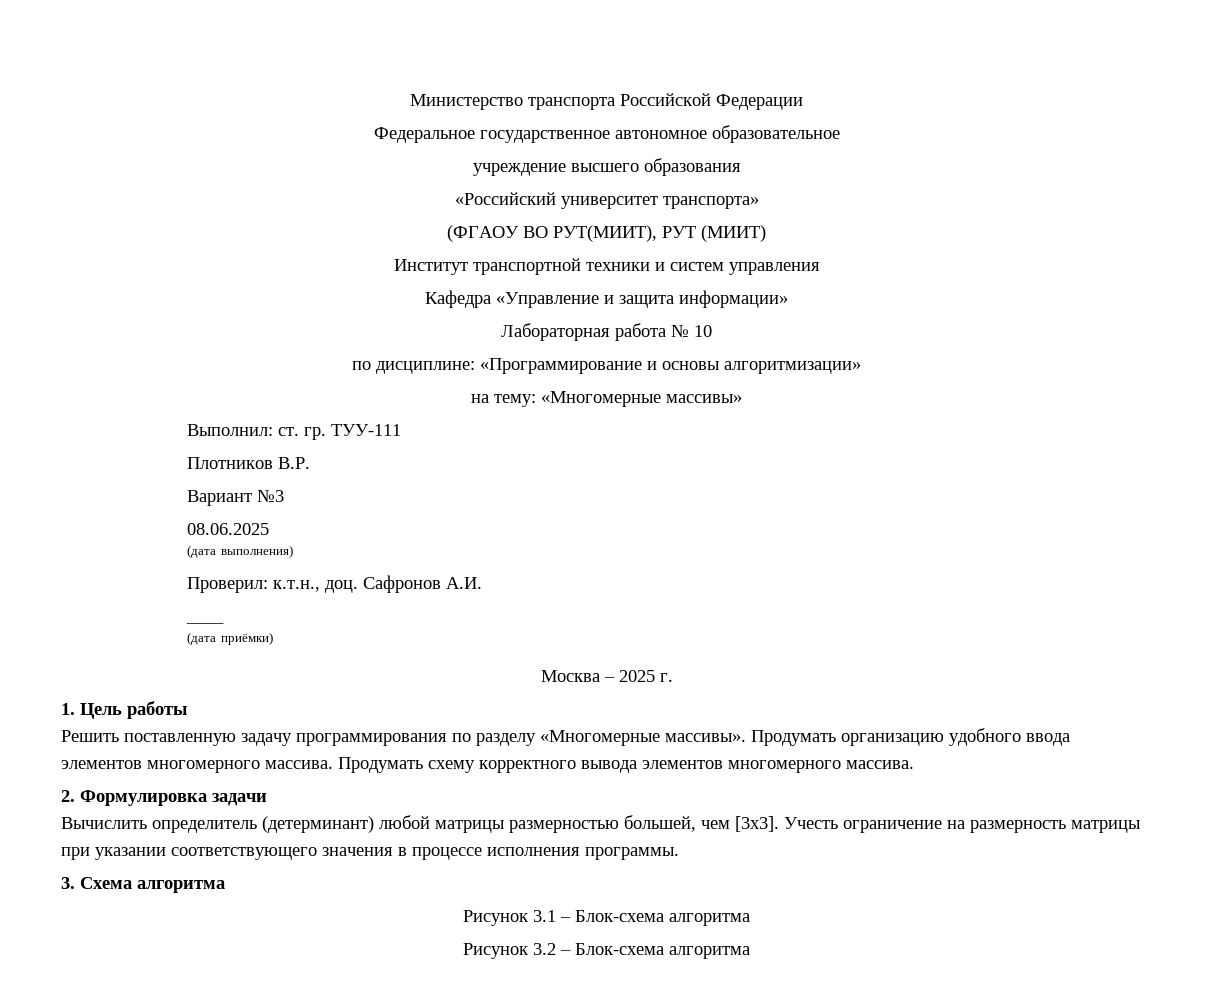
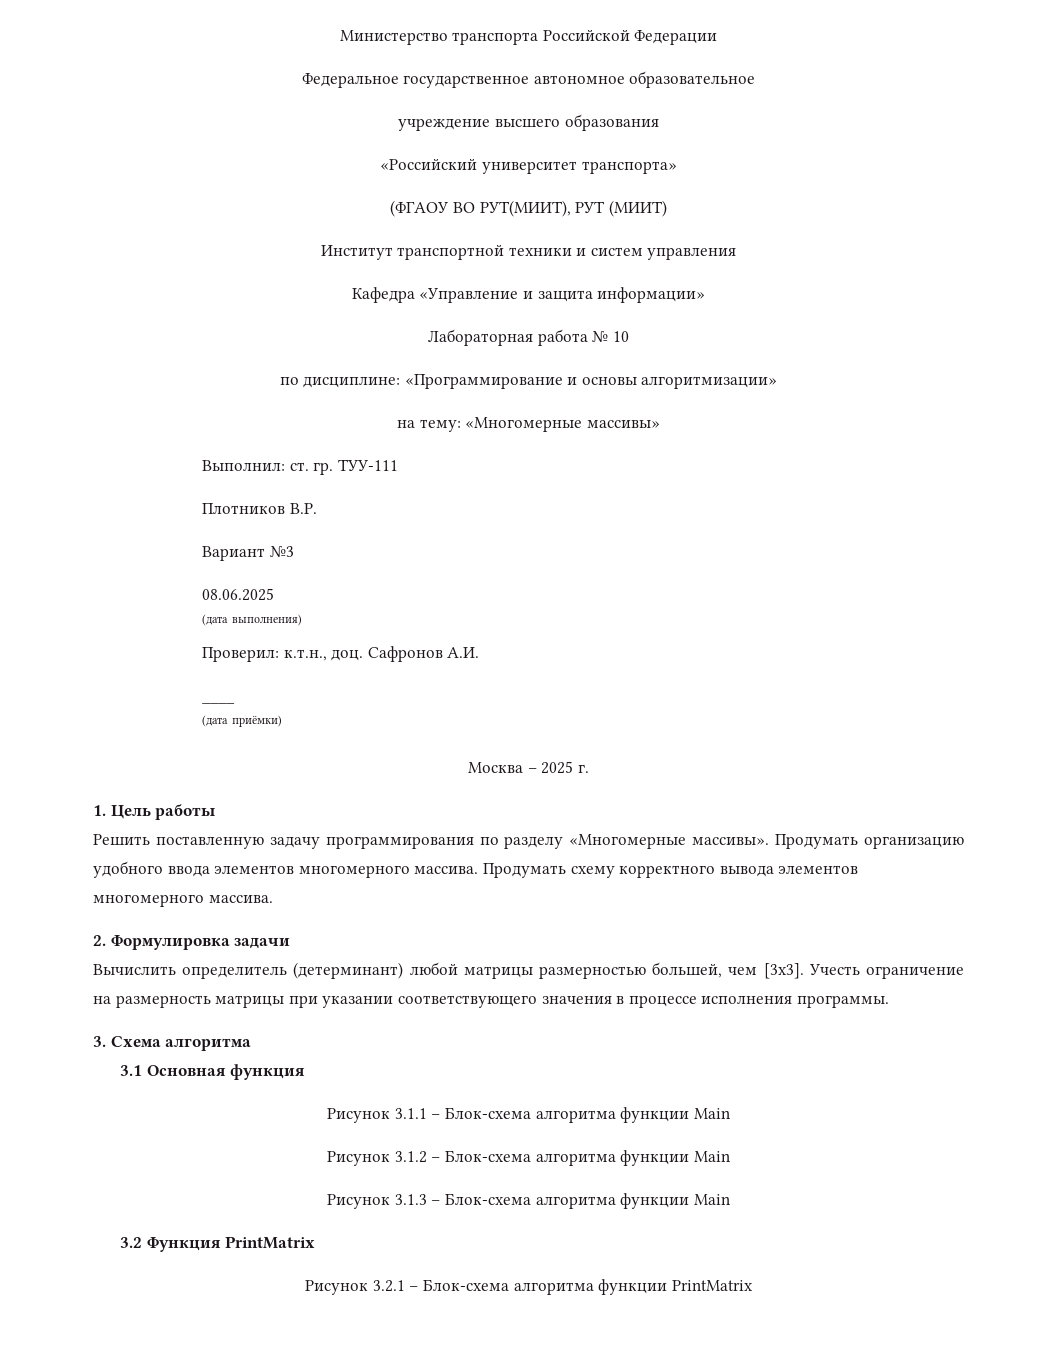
[463,910,750,926] [463,943,750,959] // Рисунок 3.1 – Блок-схема алгоритма // Рисунок 3.2 – Блок-схема алгоритма -> [120,1064,306,1080] [327,1107,730,1123] [327,1150,730,1166] [327,1193,730,1209] [120,1236,316,1252] [305,1279,753,1295] // 3.1 Основная функция // Рисунок 3.1.1 – Блок-схема алгоритма функции Main // Рисунок 3.1.2 – Блок-схема алгоритма функции Main // Рисунок 3.1.3 – Блок-схема алгоритма функции Main // 3.2 Функция PrintMatrix // Рисунок 3.2.1 – Блок-схема алгоритма функции PrintMatrix

